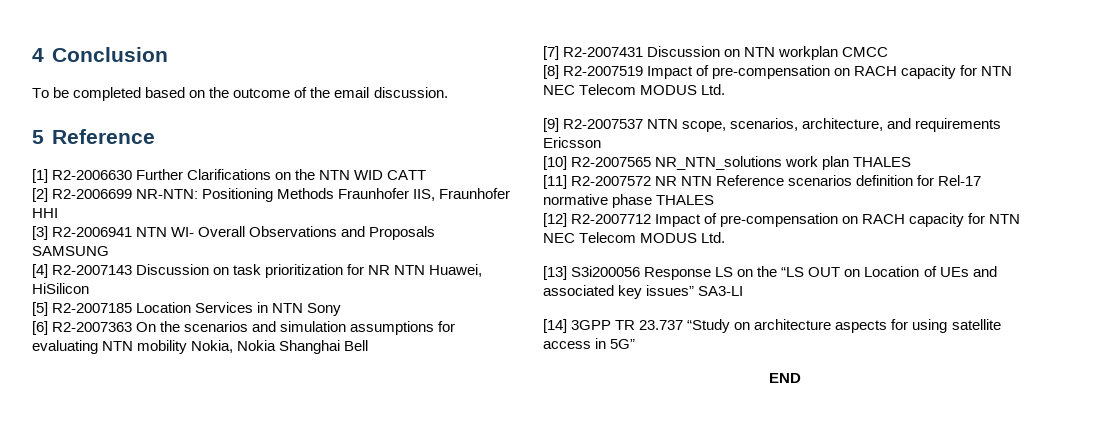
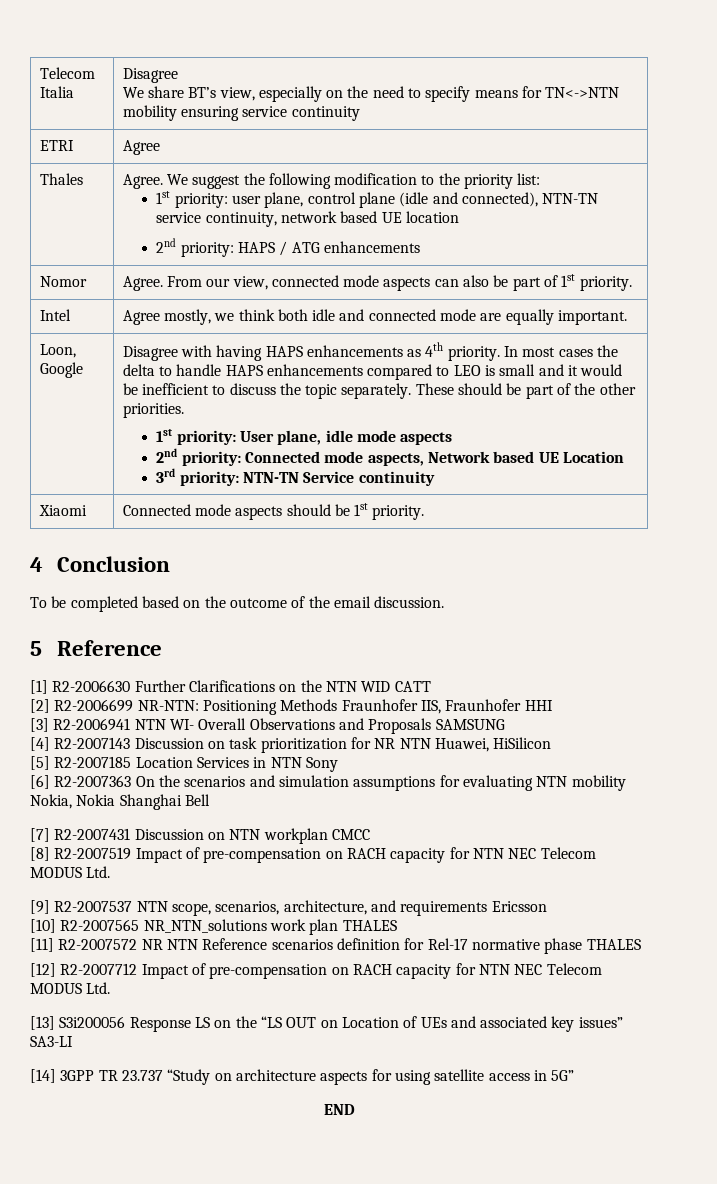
(32, 55) none -> [39,67,95,79] [39,86,74,98] [122,68,178,83] [122,86,620,102] [122,105,360,121] [39,140,74,151] [122,140,160,155] [39,173,83,185] [122,173,541,189] [156,191,599,208] [156,211,459,227] [156,238,420,257] [39,276,87,287] [122,274,632,291] [39,309,71,321] [122,309,628,325] [39,344,76,358] [39,362,83,378] [122,342,619,361] [122,364,623,380] [122,383,636,399] [122,403,184,418] [156,429,453,445] [156,448,624,466] [156,468,435,486] [38,505,87,516] [122,503,425,520] Telecom Italia | Disagree // We share BT’s view, especially on the need to specify means for TN<->NTN mobility ensuring service continuity // ETRI | Agree // Thales | Agree. We suggest the following modification to the priority list: // 1st priority: user plane, control plane (idle and connected), NTN-TN service continuity, network based UE location // 2nd priority: HAPS / ATG enhancements // Nomor | Agree. From our view, connected mode aspects can also be part of 1st priority. // Intel | Agree mostly, we think both idle and connected mode are equally important. // Loon, Google | Disagree with having HAPS enhancements as 4th priority. In most cases the delta to handle HAPS enhancements compared to LEO is small and it would be inefficient to discuss the topic separately. These should be part of the other priorities. // 1st priority: User plane, idle mode aspects // 2nd priority: Connected mode aspects, Network based UE Location // 3rd priority: NTN-TN Service continuity // Xiaomi | Connected mode aspects should be 1st priority. //

